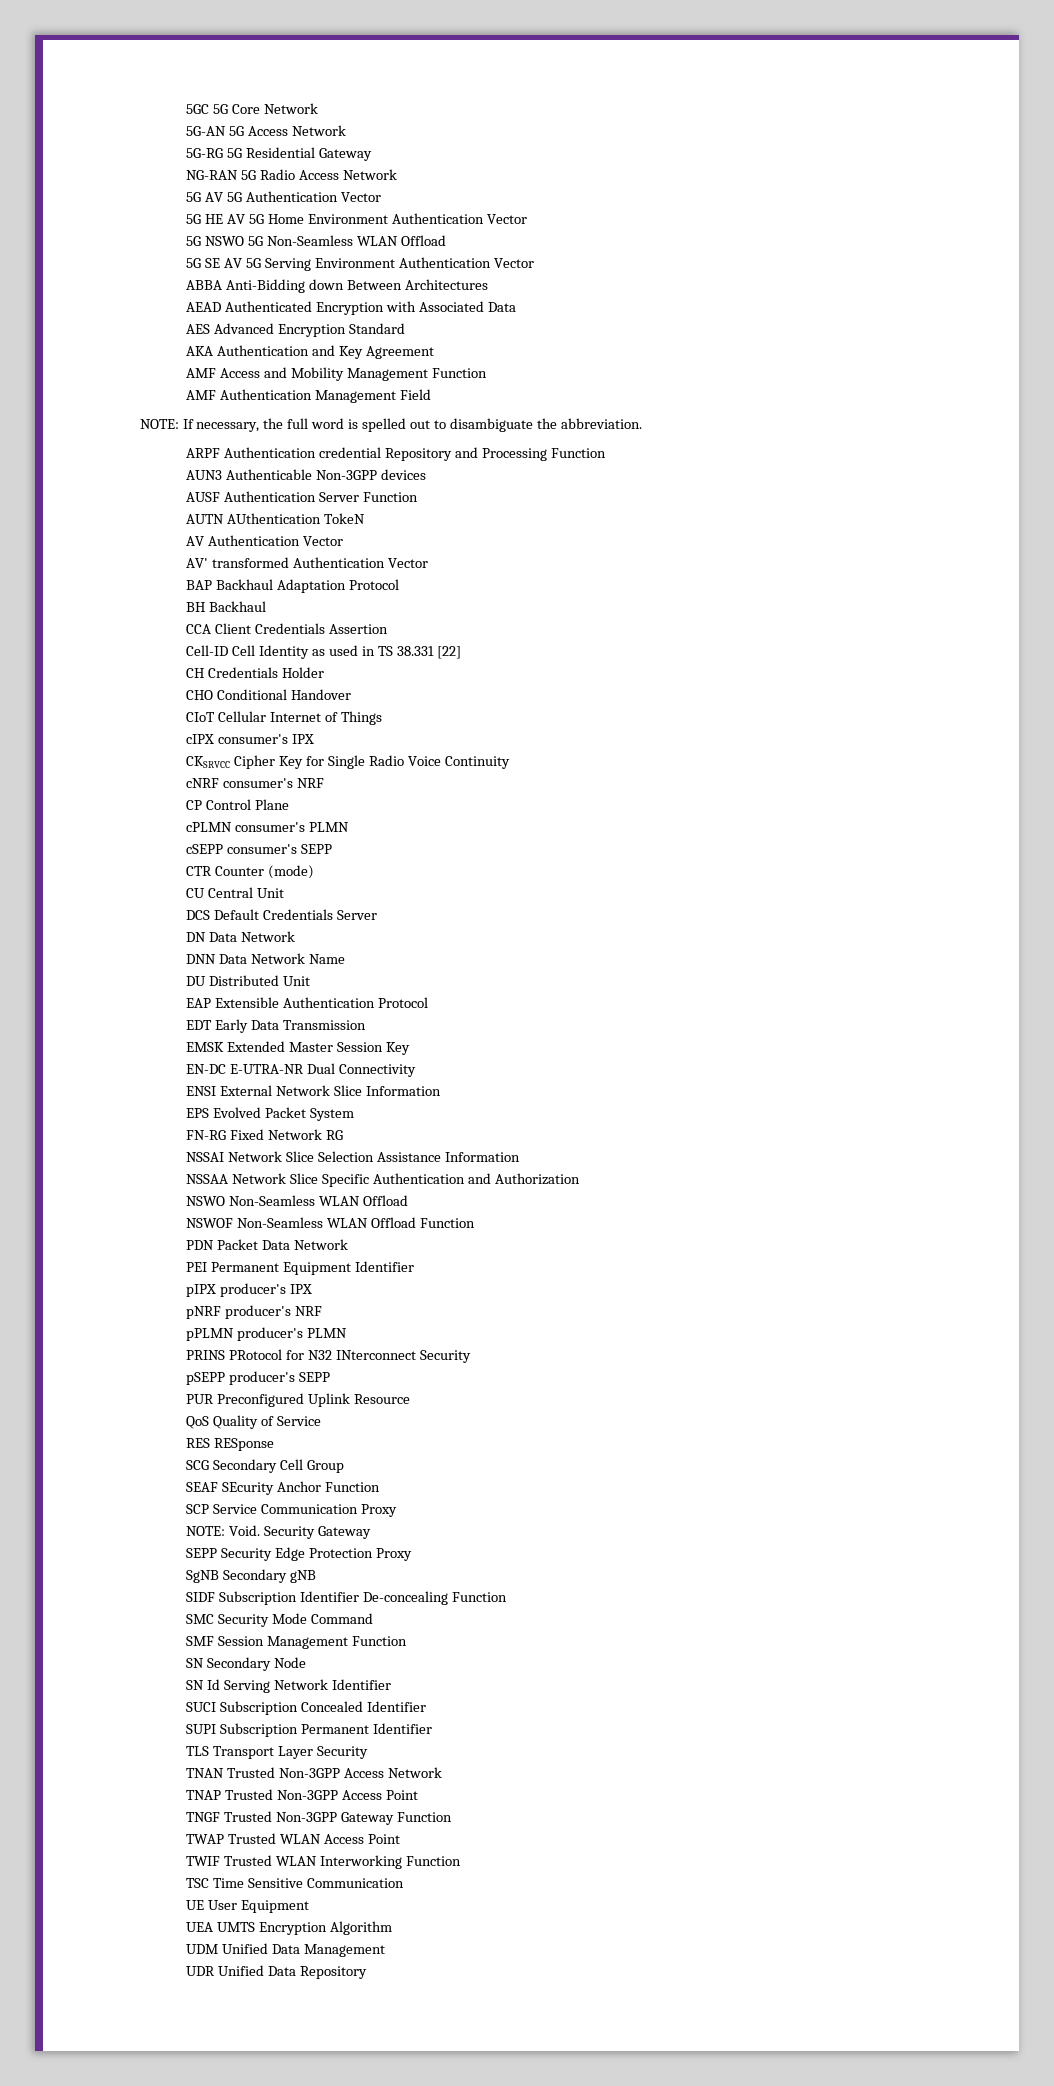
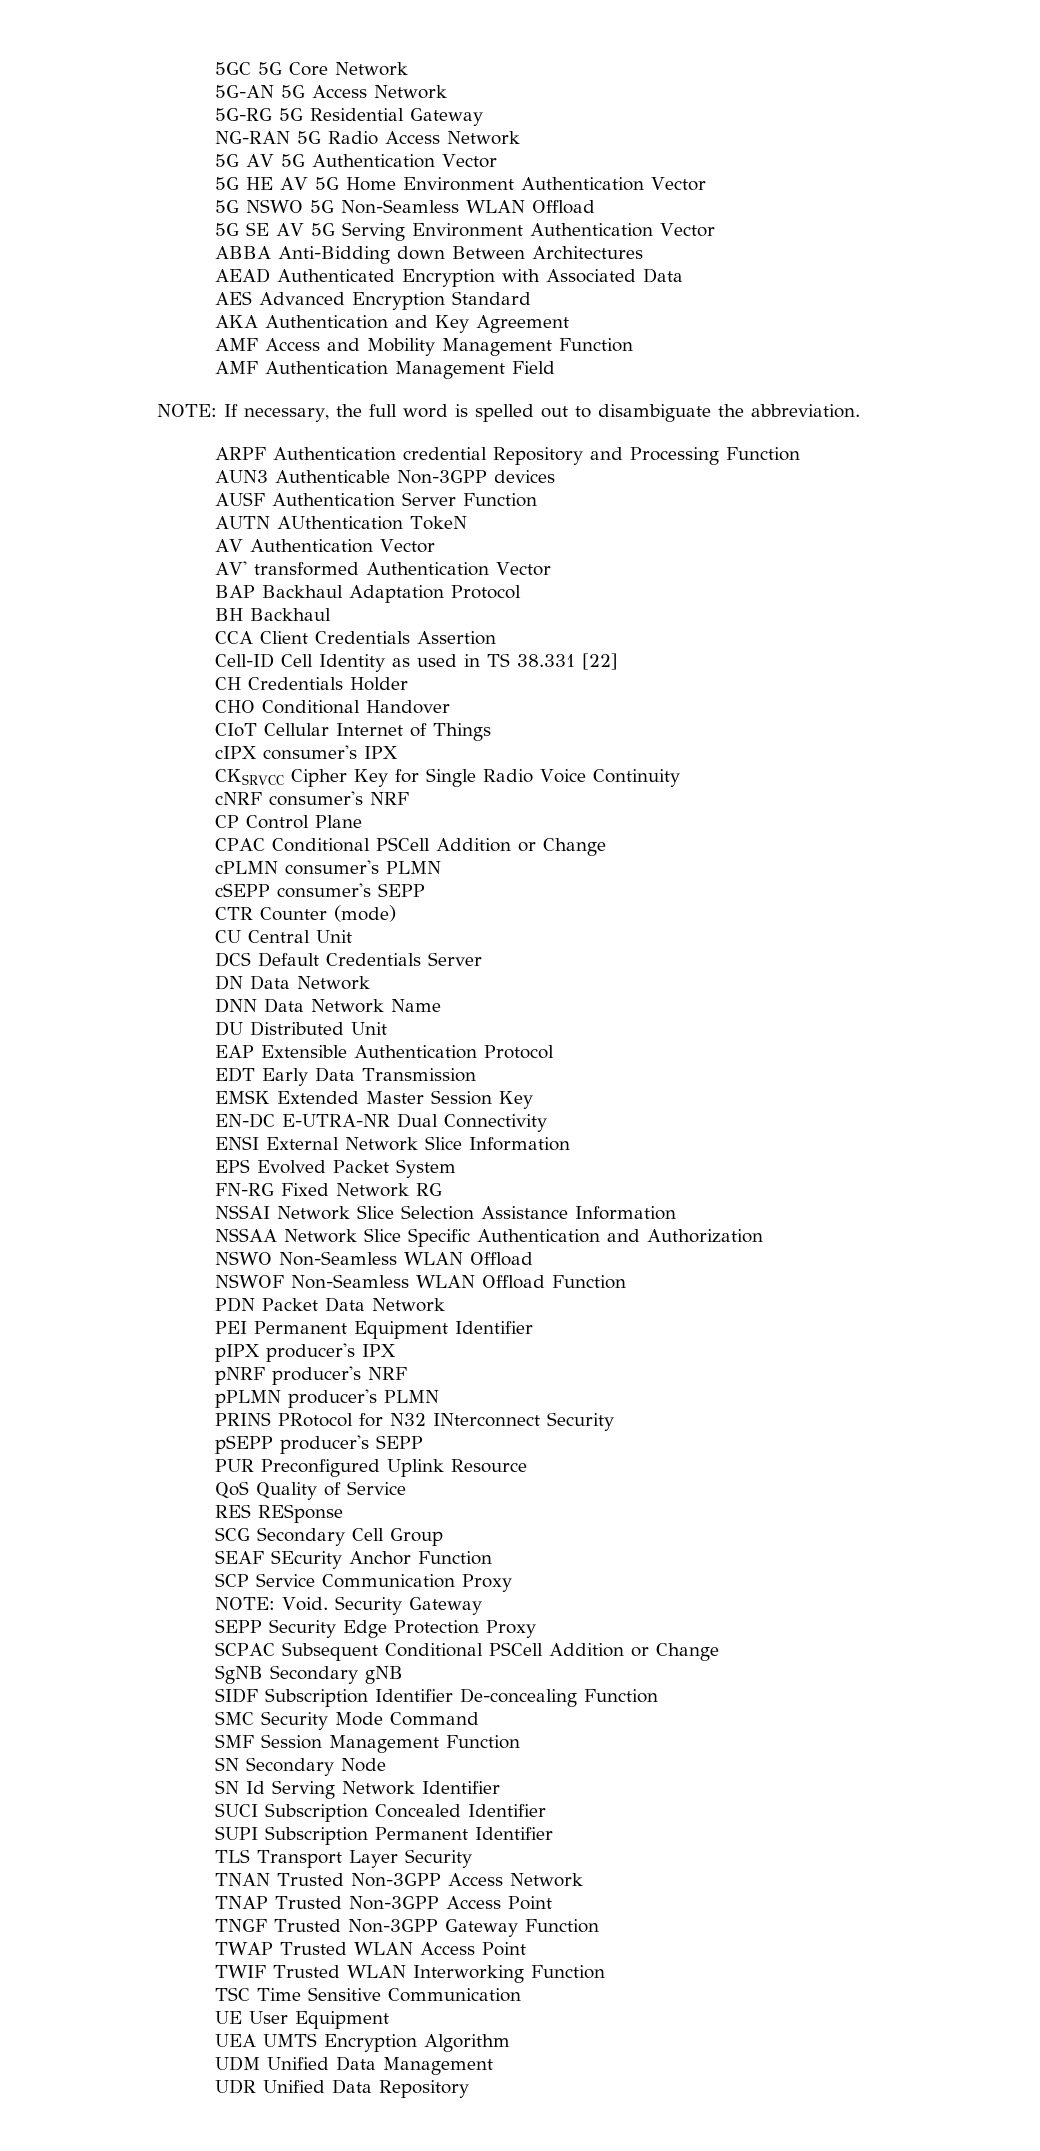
(290, 804) none -> [214,837,606,856] // CPAC Conditional PSCell Addition or Change
(412, 1554) none -> [214,1642,719,1661] // SCPAC Subsequent Conditional PSCell Addition or Change

